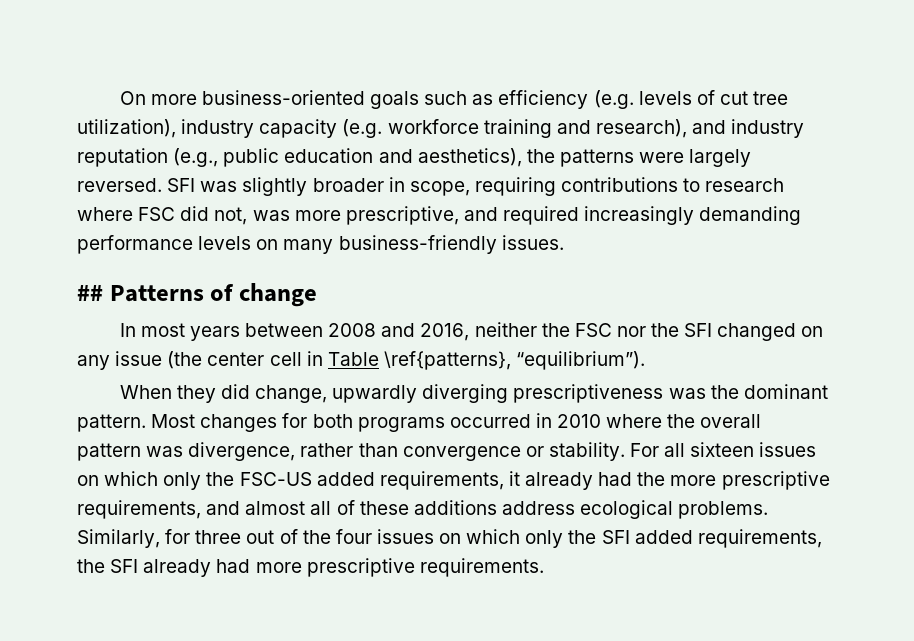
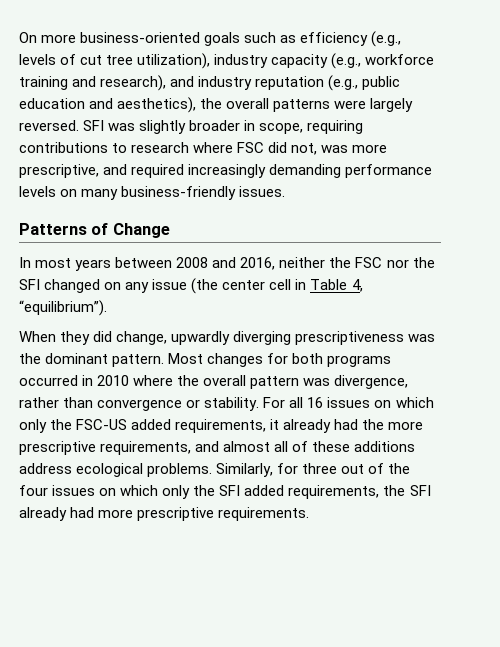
[593,90,634,109] (e.g. -> [371,31,402,47] (e.g.,
[342,119,383,138] (e.g. -> [331,53,362,69] (e.g.,
(555, 156) none -> [226,98,270,109] overall
[77,285,103,301] ## -> (286, 191) none
[238,283,317,307] change -> [112,223,170,238] Change
[383,351,511,370] \ref{patterns}, -> [351,279,363,292] 4,
[690,442,755,457] sixteen -> [307,397,324,408] 16

